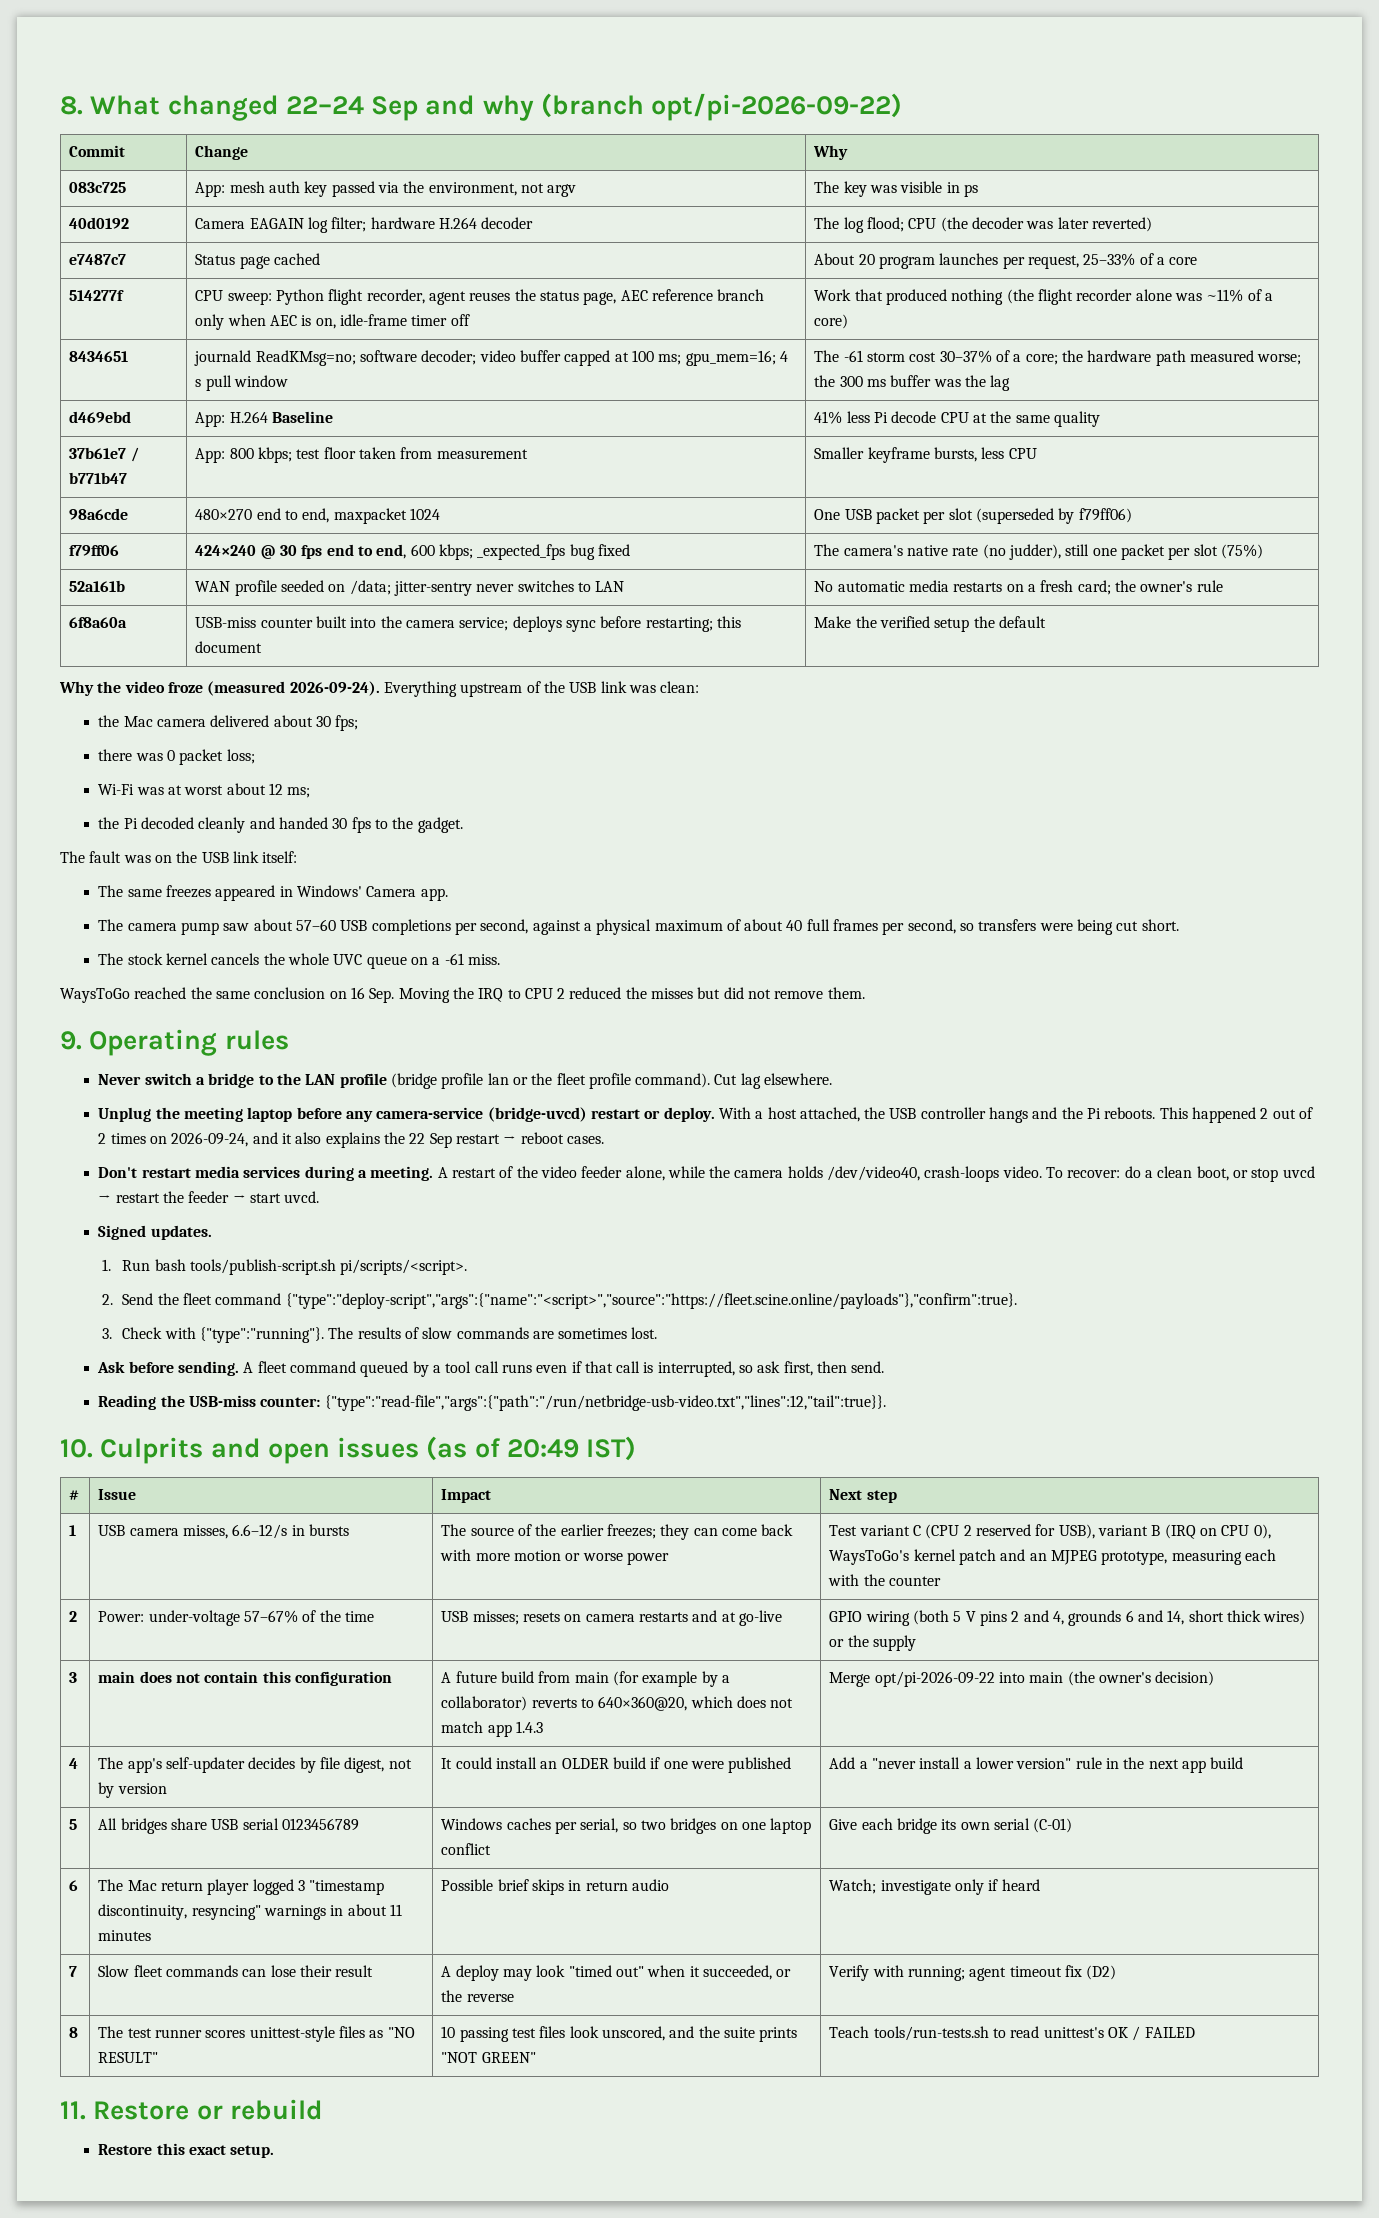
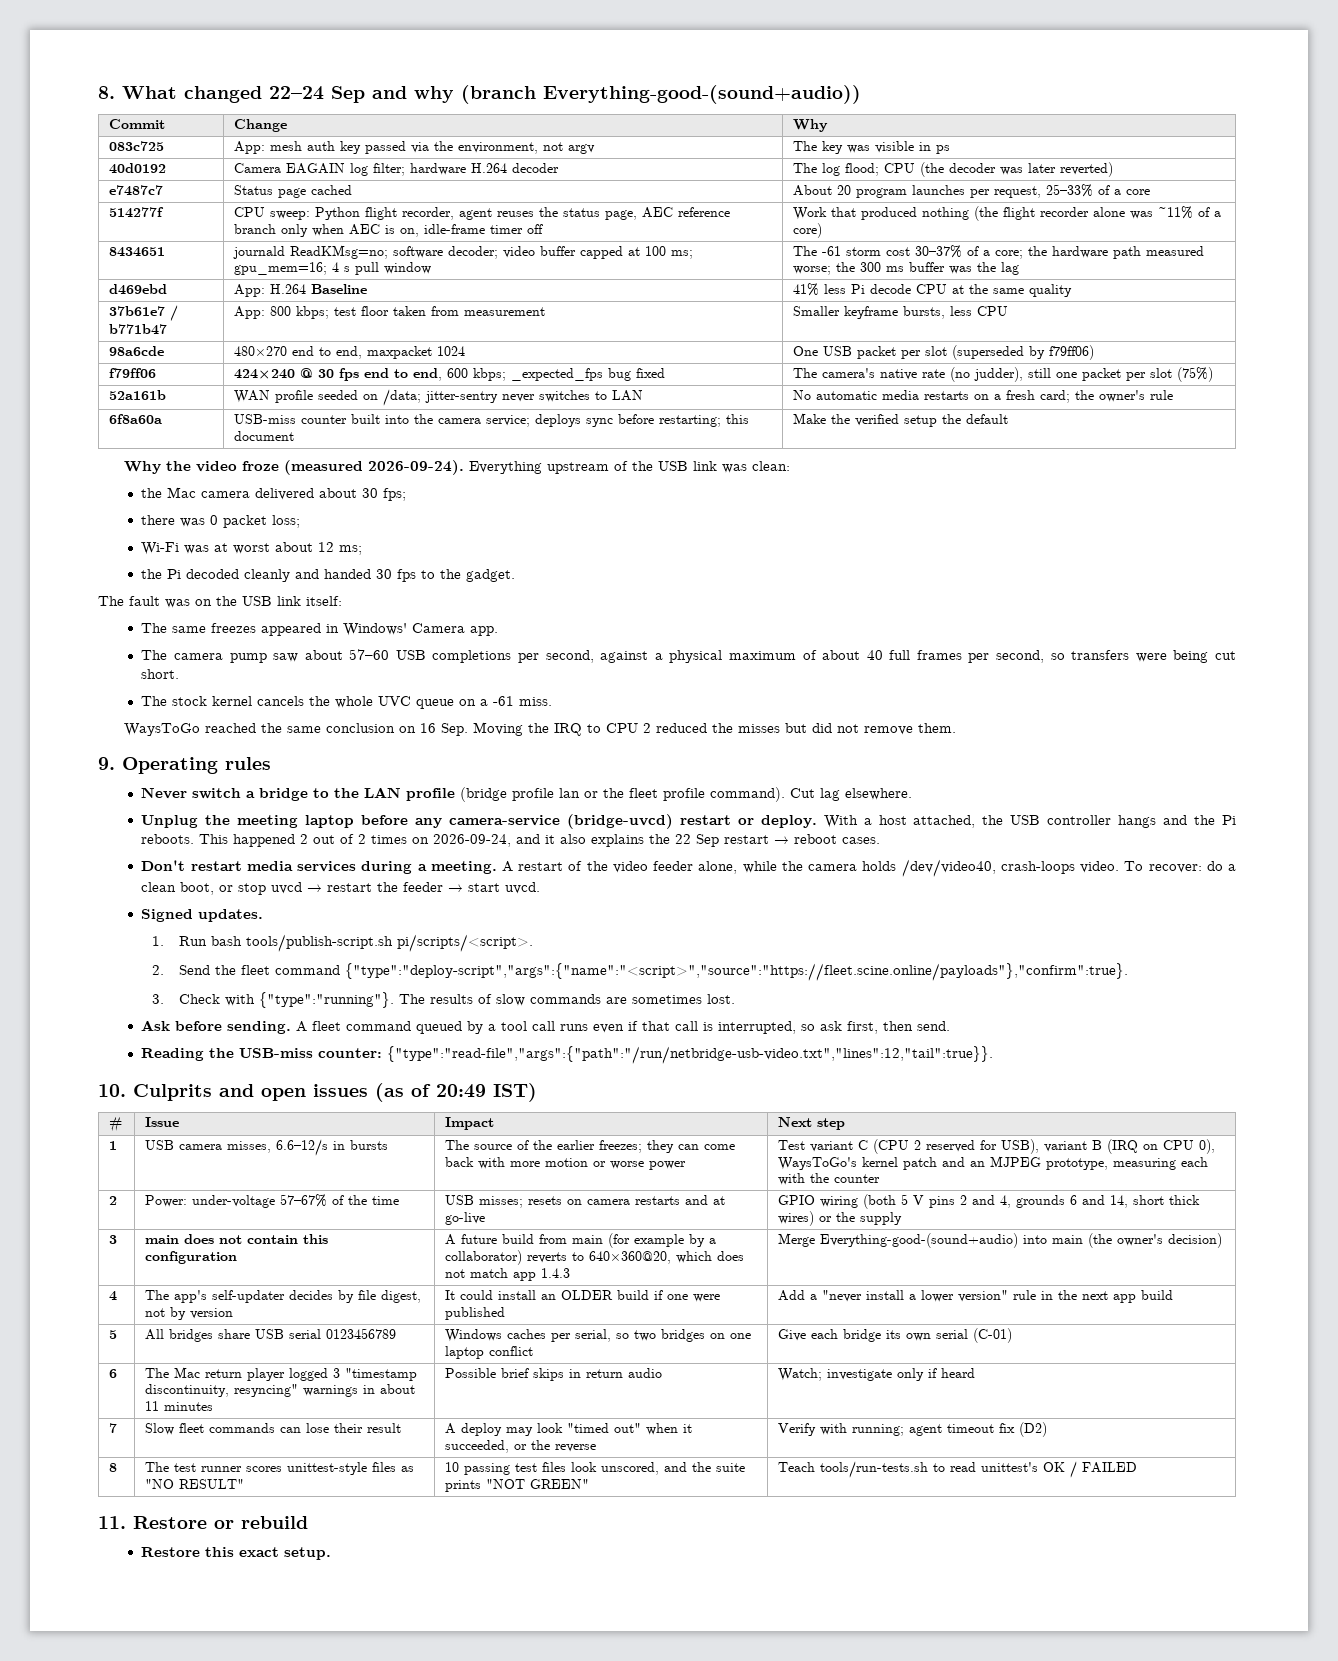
[651,93,903,121] opt/pi-2026-09-22) -> [543,85,861,104] Everything-good-(sound+audio))
[874,1671,995,1687] opt/pi-2026-09-22 -> [820,1233,1019,1248] Everything-good-(sound+audio)

